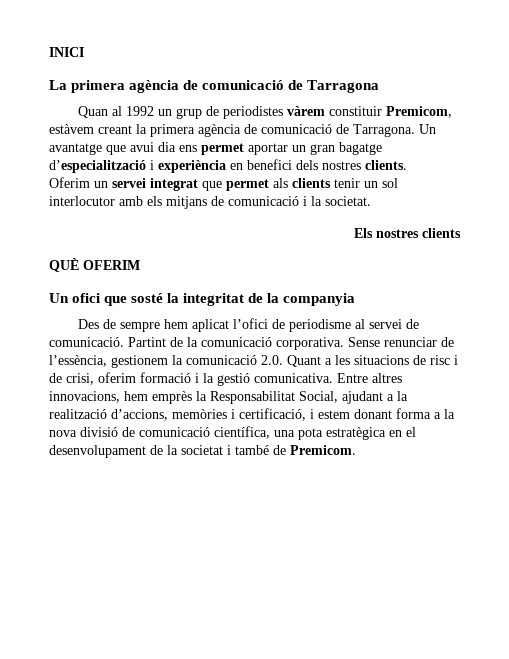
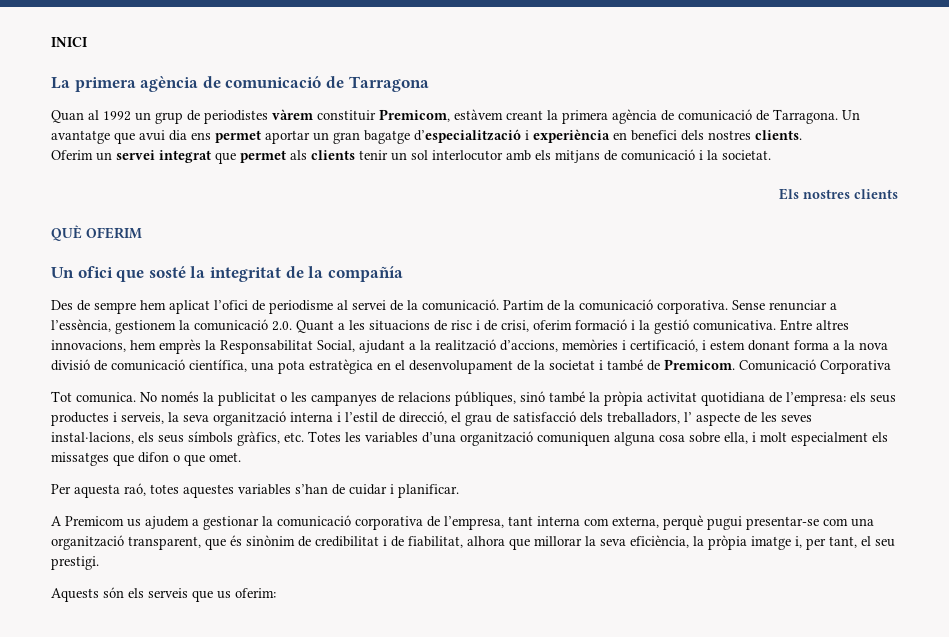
[283,293,356,306] companyia -> [327,266,403,282] compañía
[49,337,166,347] comunicació. Partint -> [407,299,544,311] la comunicació. Partim
[441,337,454,347] de -> [830,303,837,310] a
(356, 450) none -> [739,359,891,374] [51,391,896,406] [51,411,812,426] [51,431,888,446] [51,452,241,466] [51,483,459,498] [51,515,874,530] [51,535,895,550] [51,556,99,570] [51,587,276,602] Comunicació Corporativa // Tot comunica. No només la publicitat o les campanyes de relacions públiques, sinó també la pròpia activitat quotidiana de l’empresa: els seus productes i serveis, la seva organització interna i l’estil de direcció, el grau de satisfacció dels treballadors, l’ aspecte de les seves instal·lacions, els seus símbols gràfics, etc. Totes les variables d’una organització comuniquen alguna cosa sobre ella, i molt especialment els missatges que difon o que omet. // Per aquesta raó, totes aquestes variables s’han de cuidar i planificar. // A Premicom us ajudem a gestionar la comunicació corporativa de l’empresa, tant interna com externa, perquè pugui presentar-se com una organització transparent, que és sinònim de credibilitat i de fiabilitat, alhora que millorar la seva eficiència, la pròpia imatge i, per tant, el seu prestigi. // Aquests són els serveis que us oferim:

